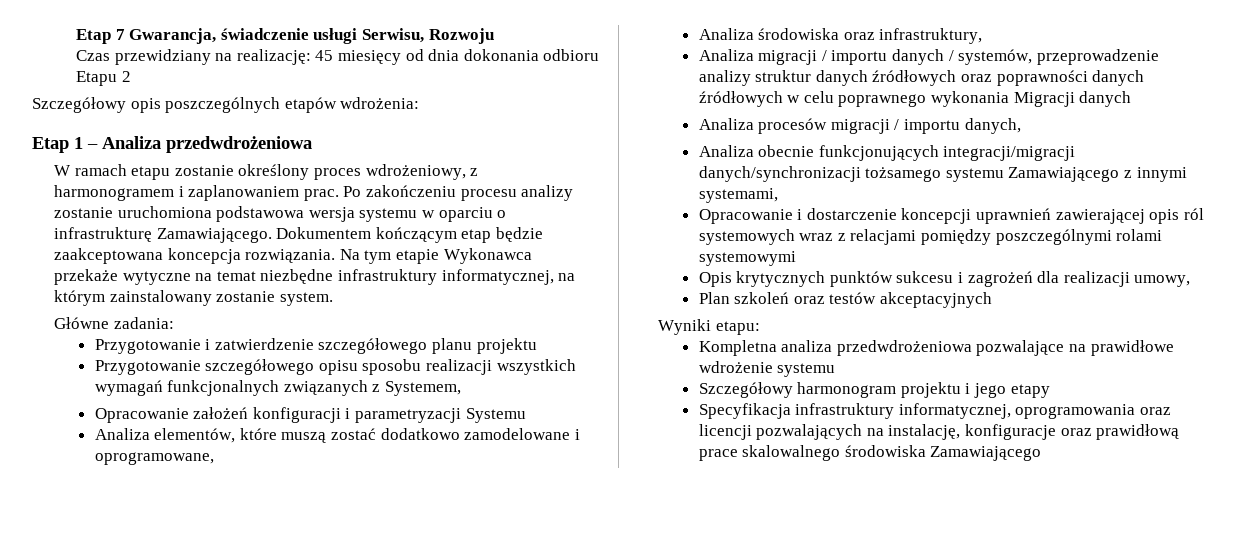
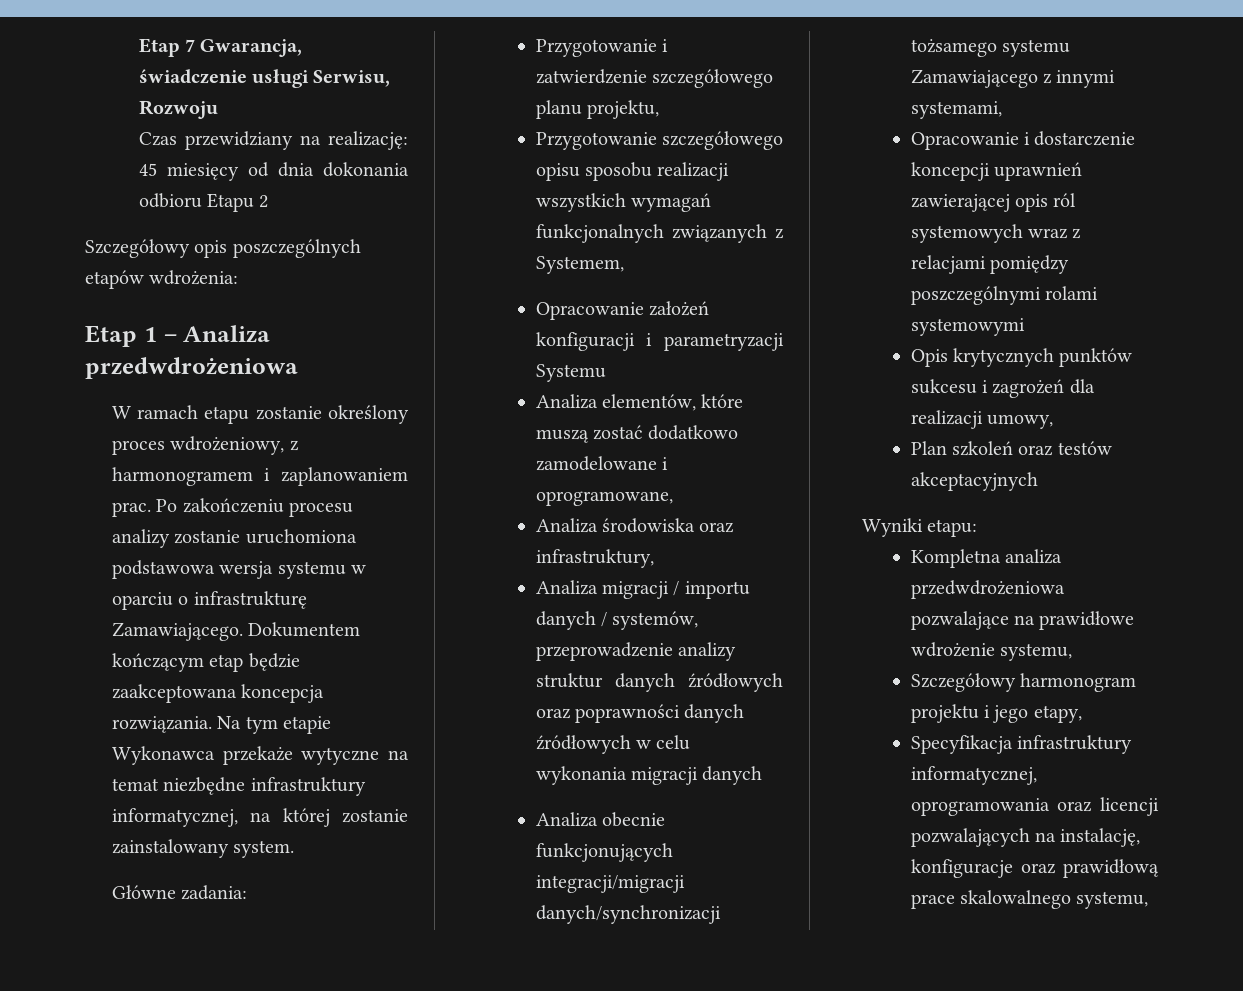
[53,290,276,306] którym zainstalowany zostanie -> [282,808,408,827] [111,839,229,858] której zostanie zainstalowany
[476,338,537,354] projektu -> [586,100,659,119] projektu,
[838,91,1132,107] [698,118,1021,134] poprawnego wykonania Migracji danych // Analiza procesów migracji / importu danych, -> [535,766,763,785] wykonania migracji danych
[777,363,836,377] systemu -> [999,643,1072,661] systemu,
[1010,384,1050,398] etapy -> [1033,705,1082,723] etapy,
[844,445,1042,461] środowiska Zamawiającego -> [1076,891,1149,909] systemu,

